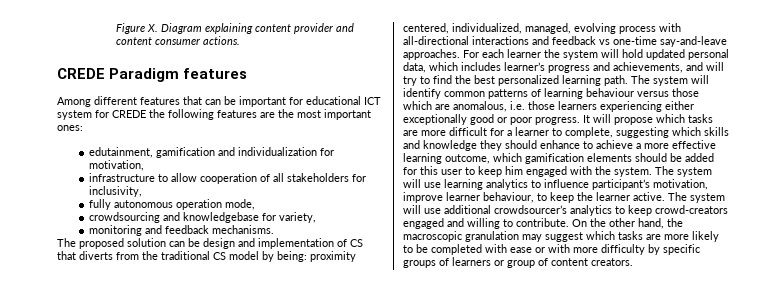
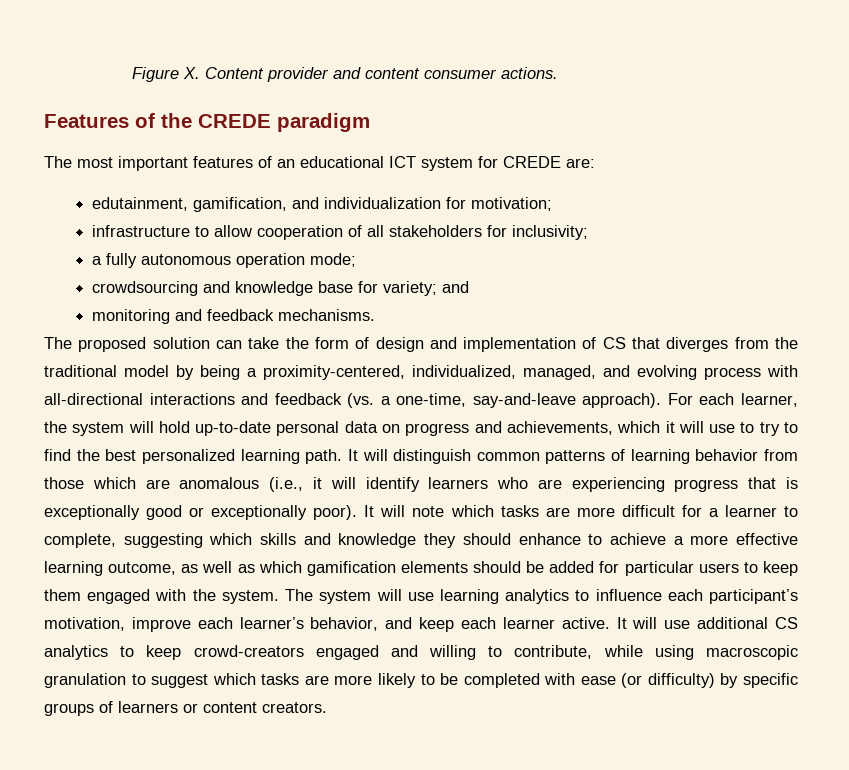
[161,23,292,34] Diagram explaining content -> [205,67,265,79] Content
[57,68,248,82] [57,96,303,107] CREDE Paradigm features // Among different features that can be important for -> [44,113,370,132] [44,156,295,171] Features of the CREDE paradigm // The most important features of an
[149,109,371,120] [57,125,83,131] the following features are the most important ones: -> [566,158,595,168] are:
[155,147,215,158] gamification -> [192,197,287,212] gamification,
[88,160,144,171] motivation, -> [470,197,552,211] motivation;
[88,186,142,197] inclusivity, // -> [511,225,588,240] [91,256,102,265] inclusivity; // a
[224,199,255,210] mode, -> [309,253,356,267] mode;
[182,212,316,223] knowledgebase for variety, -> [234,281,469,296] knowledge base for variety; and
[188,238,200,247] be -> [248,337,370,349] take the form of
[79,251,113,260] diverts -> [666,337,729,352] diverges
[213,252,226,260] CS -> (117, 371) none
[277,251,356,262] [403,23,449,34] being: proximity centered, -> [200,365,405,380] being a proximity-centered,
(571, 28) none -> [603,365,630,377] and
[599,36,727,47] [403,49,460,60] vs one-time say-and-leave approaches. -> [347,393,662,408] (vs. a one-time, say-and-leave approach).
[507,49,541,58] learner -> [740,393,798,407] learner,
[646,49,729,60] [403,62,724,73] updated personal data, which includes learner’s progress and achievements, and will -> [195,421,755,436] up-to-date personal data on progress and achievements, which it will use to
[631,75,709,86] [403,88,441,99] The system will identify -> [347,449,472,464] It will distinguish
[586,88,669,97] behaviour versus -> [695,449,798,461] behavior from
[453,101,694,112] anomalous, i.e. those learners experiencing either -> [179,477,799,492] anomalous (i.e., it will identify learners who are experiencing progress that is
[510,114,653,125] poor progress. It will propose -> [211,505,445,520] exceptionally poor). It will note
(490, 159) none -> [181,561,255,573] as well as
[420,166,523,177] this user to keep him -> [624,561,798,576] [44,589,81,601] particular users to keep them
(589, 183) none -> [667,589,703,601] each
[446,192,725,203] learner behaviour, to keep the learner active. The system -> [197,617,627,632] each learner’s behavior, and keep each learner active. It
[494,205,567,214] crowdsourcer’s -> [775,617,798,629] CS
[516,218,683,229] contribute. On the other hand, the -> [514,645,694,660] contribute, while using
[522,234,542,242] may -> [131,674,146,685] to
[535,244,645,255] or with more difficulty -> [621,673,715,688] (or difficulty)
[507,258,548,268] group of -> (198, 708) none

